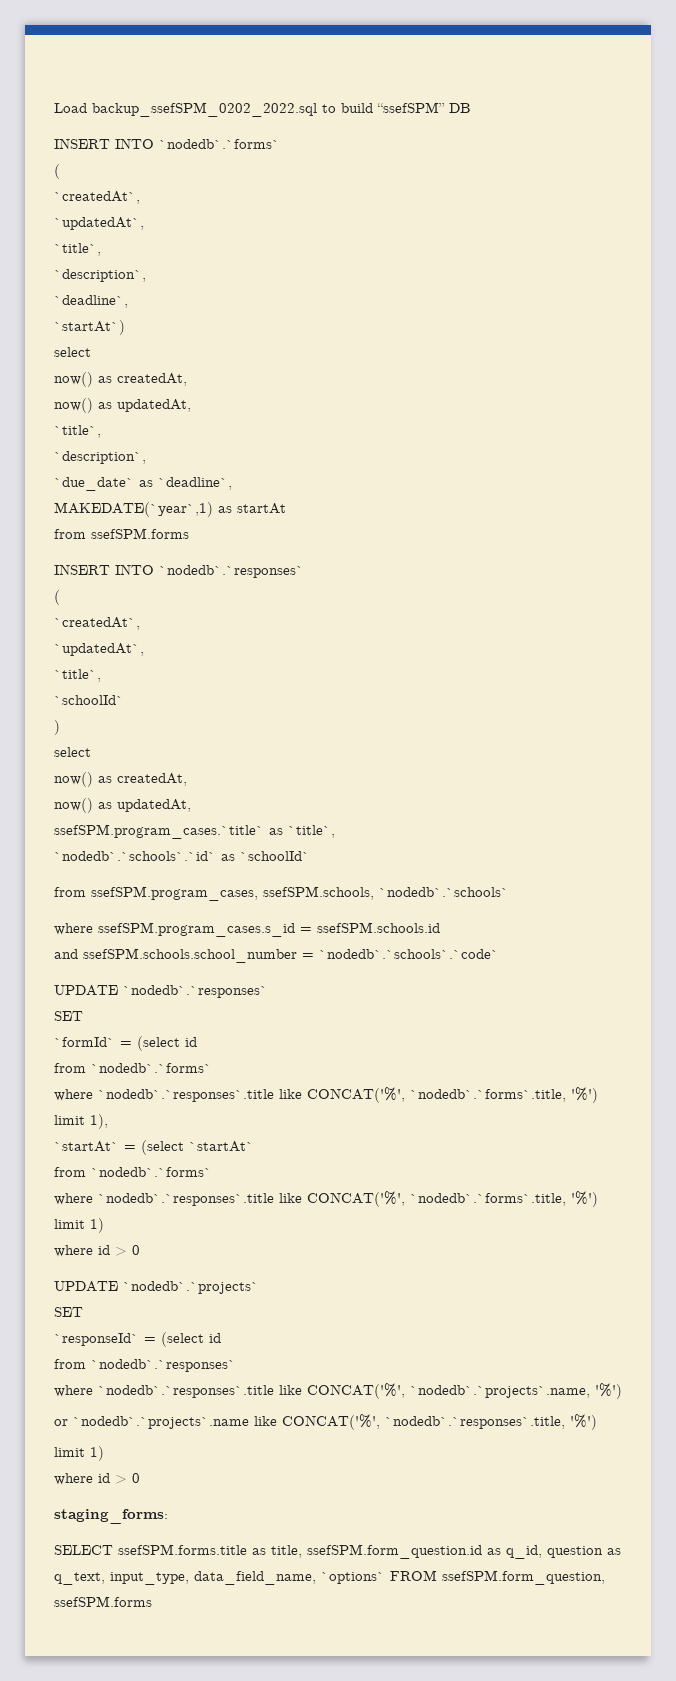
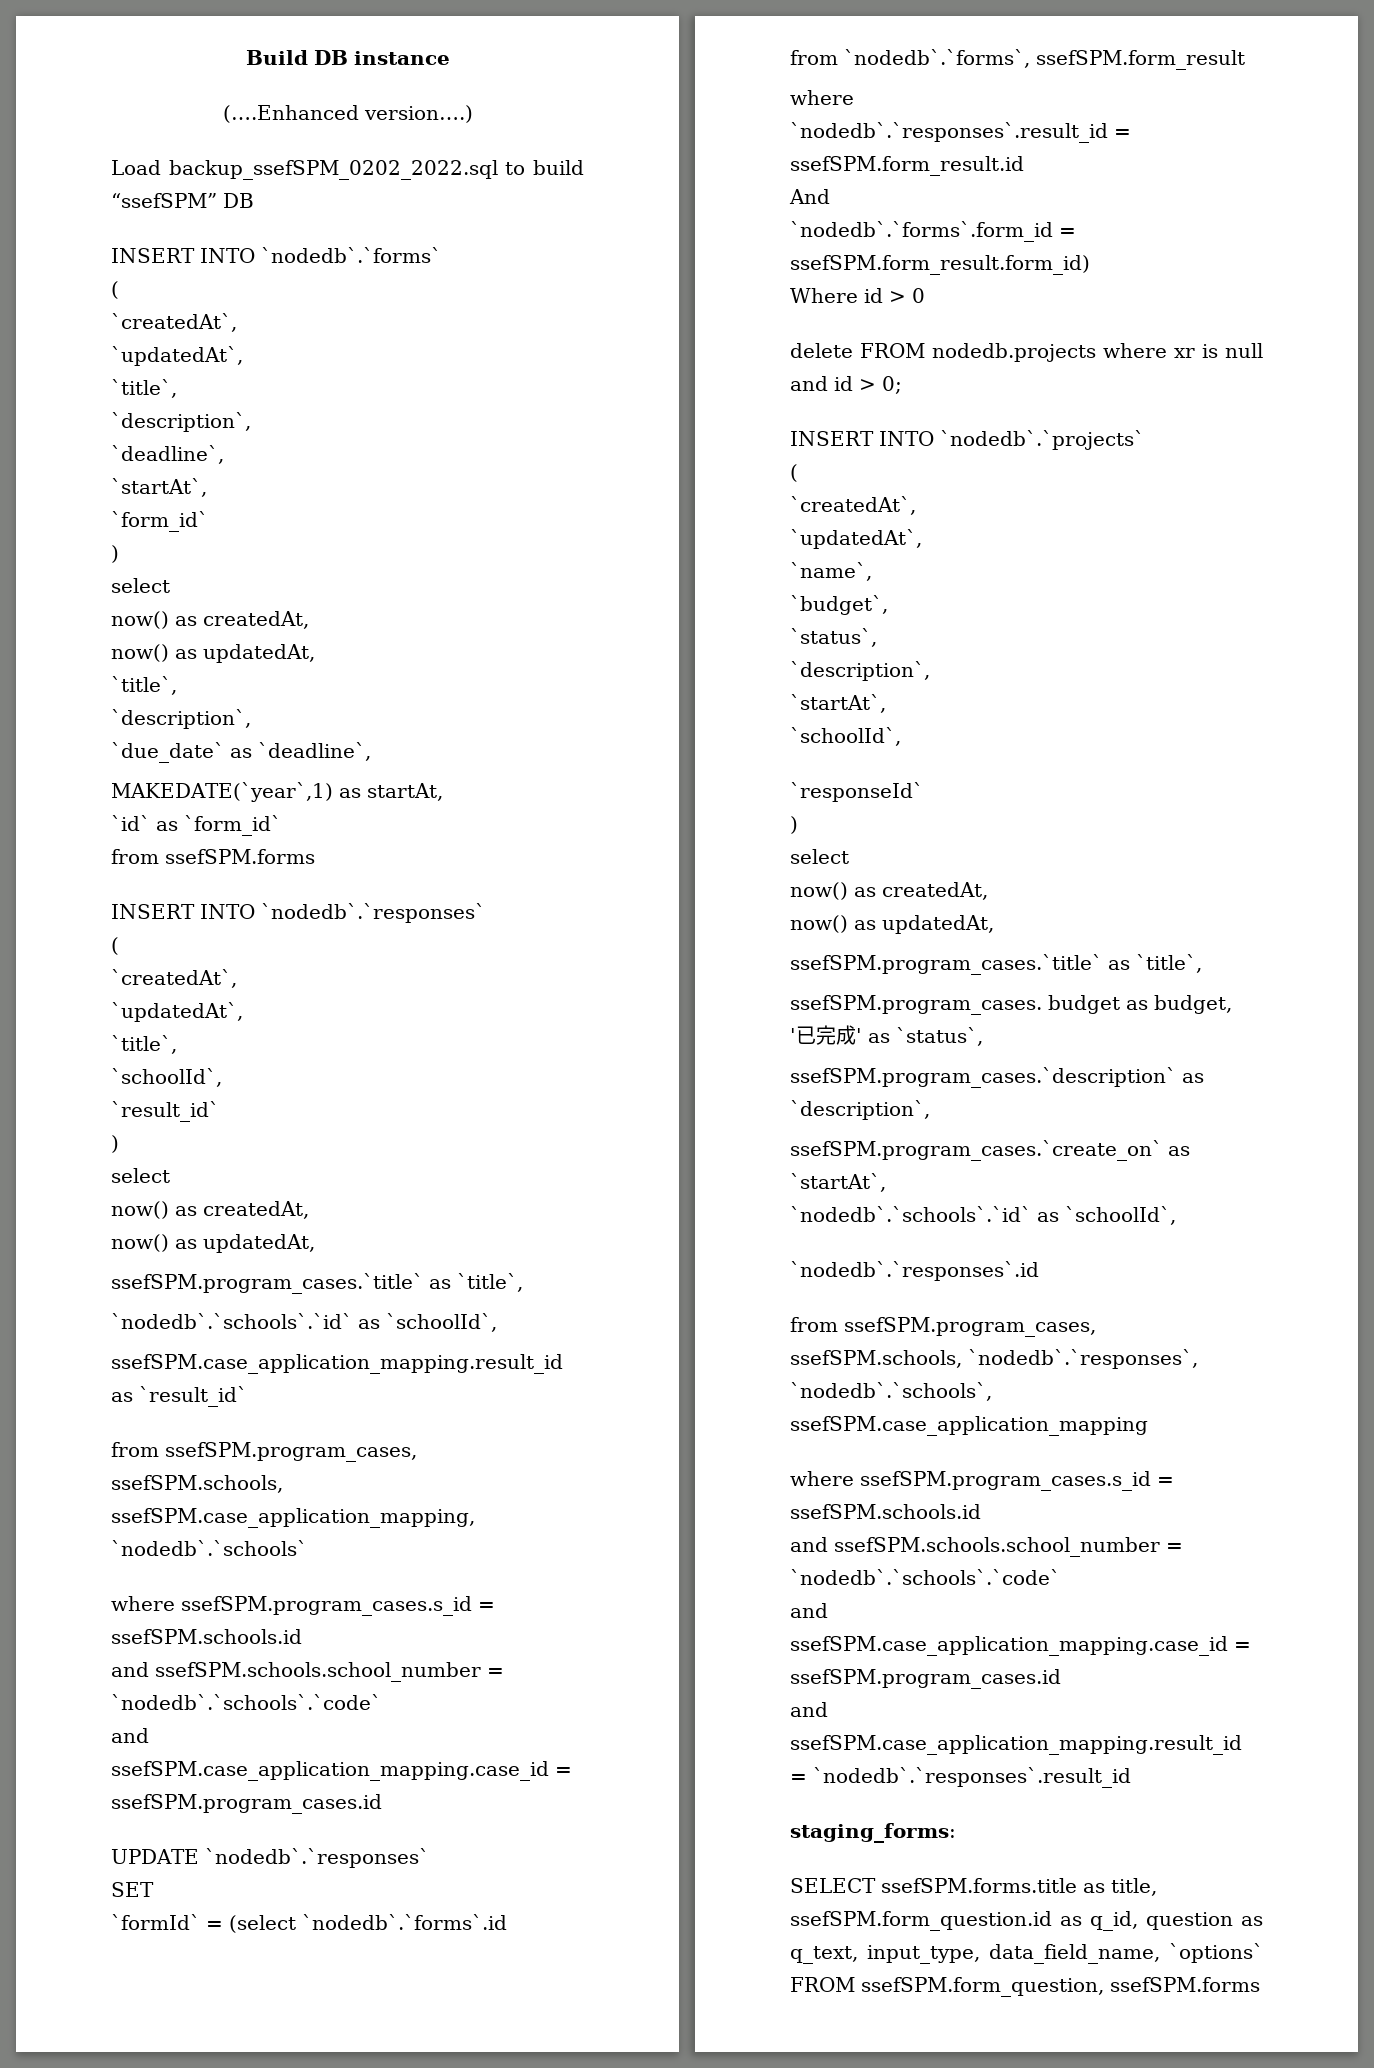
(54, 108) none -> [245,50,450,65] [222,105,473,123] Build DB instance // (….Enhanced version….) //
[54,320,125,335] `startAt`) -> [111,478,207,497] [111,511,208,532] [111,545,119,563] `startAt`, // `form_id` // )
[237,503,286,514] startAt -> [366,783,443,801] [111,815,281,836] startAt, // `id` as `form_id`
[54,695,124,705] `schoolId` -> [111,1068,222,1087] [111,1101,219,1122] `schoolId`, // `result_id`
[240,851,310,861] [54,886,374,901] `schoolId` // from ssefSPM.program_cases, ssefSPM.schools, -> [386,1313,497,1332] [111,1354,563,1374] [111,1386,247,1407] [111,1442,417,1462] [111,1475,283,1493] [111,1508,475,1528] `schoolId`, // ssefSPM.case_application_mapping.result_id as `result_id` // from ssefSPM.program_cases, ssefSPM.schools, ssefSPM.case_application_mapping,
(499, 954) none -> [111,1728,149,1743] [111,1761,572,1781] [111,1794,382,1814] // and ssefSPM.case_application_mapping.case_id = ssefSPM.program_cases.id
[185,1037,197,1047] [54,1063,212,1073] [54,1087,598,1103] [54,1114,108,1129] [54,1140,254,1155] [54,1167,212,1177] [54,1191,598,1207] [54,1218,104,1233] [54,1245,140,1257] [54,1281,259,1294] [54,1307,83,1317] [54,1332,221,1347] [54,1359,236,1372] [54,1383,622,1399] [54,1414,597,1430] [54,1446,104,1461] [54,1473,140,1485] id // from `nodedb`.`forms` // where `nodedb`.`responses`.title like CONCAT('%', `nodedb`.`forms`.title, '%') limit 1), // `startAt` = (select `startAt` // from `nodedb`.`forms` // where `nodedb`.`responses`.title like CONCAT('%', `nodedb`.`forms`.title, '%') limit 1) // where id > 0 // UPDATE `nodedb`.`projects` // SET // `responseId` = (select id // from `nodedb`.`responses` // where `nodedb`.`responses`.title like CONCAT('%', `nodedb`.`projects`.name, '%') // or `nodedb`.`projects`.name like CONCAT('%', `nodedb`.`responses`.title, '%') // limit 1) // where id > 0 -> [302,1914,507,1930] [790,49,1245,70] [790,90,854,105] [790,122,1131,143] [790,156,1024,176] [789,189,830,204] [790,221,1076,242] [790,255,1090,275] [790,288,925,303] [790,343,1263,362] [790,376,902,394] [790,430,1144,450] [790,464,798,482] [790,496,916,515] [790,529,922,549] [790,562,872,581] [790,595,888,615] [790,628,877,647] [790,661,930,681] [790,694,886,713] [790,727,901,746] [790,782,923,802] [790,816,798,834] [790,849,849,864] [790,882,988,900] [790,915,994,934] [790,954,1202,975] [790,995,1232,1015] [790,1025,983,1046] [790,1067,1204,1088] [790,1100,930,1120] [790,1140,1190,1161] [790,1173,886,1192] [790,1206,1176,1225] [790,1261,1039,1281] [790,1317,1096,1337] [790,1349,1198,1369] [790,1382,992,1401] [790,1416,1148,1436] [790,1471,1174,1491] [790,1504,981,1519] [790,1537,1183,1557] [790,1569,1060,1585] [790,1603,828,1618] [790,1636,1251,1656] [790,1669,1061,1689] [790,1702,828,1717] [790,1735,1242,1755] [790,1767,1131,1788] `nodedb`.`forms`.id // from `nodedb`.`forms`, ssefSPM.form_result // where // `nodedb`.`responses`.result_id = ssefSPM.form_result.id // And // `nodedb`.`forms`.form_id = ssefSPM.form_result.form_id) // Where id > 0 // delete FROM nodedb.projects where xr is null and id > 0; // INSERT INTO `nodedb`.`projects` // ( // `createdAt`, // `updatedAt`, // `name`, // `budget`, // `status`, // `description`, // `startAt`, // `schoolId`, // `responseId` // ) // select // now() as createdAt, // now() as updatedAt, // ssefSPM.program_cases.`title` as `title`, // ssefSPM.program_cases. budget as budget, // '已完成' as `status`, // ssefSPM.program_cases.`description` as `description`, // ssefSPM.program_cases.`create_on` as `startAt`, // `nodedb`.`schools`.`id` as `schoolId`, // `nodedb`.`responses`.id // from ssefSPM.program_cases, ssefSPM.schools, `nodedb`.`responses`, `nodedb`.`schools`, ssefSPM.case_application_mapping // where ssefSPM.program_cases.s_id = ssefSPM.schools.id // and ssefSPM.schools.school_number = `nodedb`.`schools`.`code` // and ssefSPM.case_application_mapping.case_id = ssefSPM.program_cases.id // and ssefSPM.case_application_mapping.result_id = `nodedb`.`responses`.result_id

